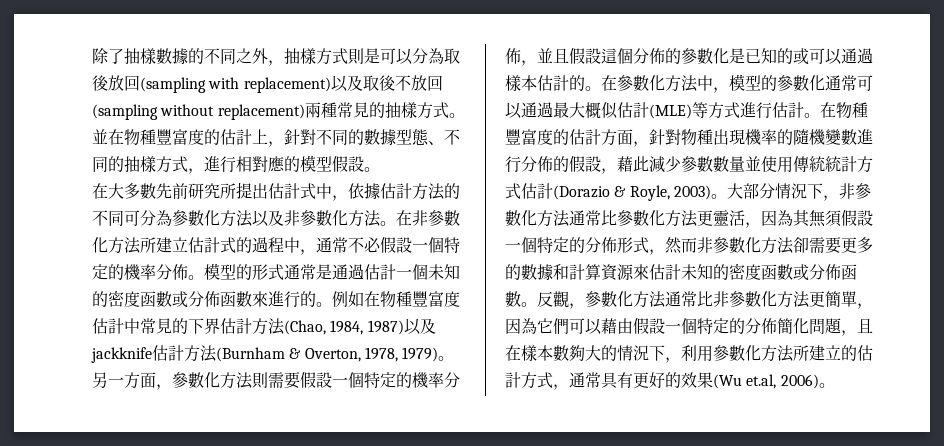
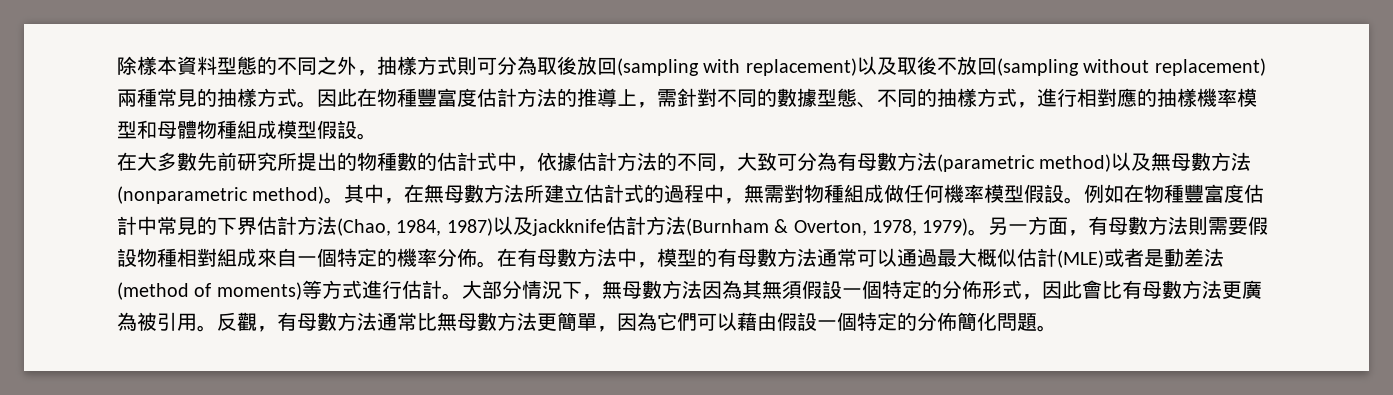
[108,48,188,64] 了抽樣數據 -> [137,56,257,75] 樣本資料型態
[364,48,413,65] 是可以 -> [477,57,497,75] 可
[92,129,284,147] 並在物種豐富度的估計上， -> [317,88,677,108] 因此在物種豐富度估計方法的推導上，需
(300, 164) none -> [1157,88,1257,107] [117,120,277,139] 抽樣機率模型和母體物種組成
(268, 191) none -> [337,152,437,171] 的物種數的
[124,210,460,227] [92,237,108,253] 可分為參數化方法以及非參數化方法。在非參數化 -> [717,152,1252,172] [117,184,485,204] ，大致可分為有母數方法(parametric method)以及無母數方法(nonparametric method)。其中，在無母數
[316,237,460,254] [92,263,460,280] [92,290,316,308] 通常不必假設一個特定的機率分佈。模型的形式通常是通過估計一個未知的密度函數或分佈函數來進行的 -> [744,184,1065,203] 無需對物種組成做任何機率模型假設
[172,372,220,388] 參數化 -> [1088,216,1149,235] 有母數
[332,372,460,389] [505,48,873,66] [505,75,665,91] 一個特定的機率分佈，並且假設這個分佈的參數化是已知的或可以通過樣本估計的。在參數化 -> [137,248,577,268] 物種相對組成來自一個特定的機率分佈。在有母數
[777,75,825,91] 參數化 -> [717,248,817,267] 有母數方法
[692,102,868,119] [505,129,873,147] [505,156,873,174] [505,183,871,201] [505,210,761,228] 等方式進行估計。在物種豐富度的估計方面，針對物種出現機率的隨機變數進行分佈的假設，藉此減少參數數量並使用傳統統計方式估計(Dorazio & Royle, 2003)。大部分情況下，非參數化方法通常比參數化方法更靈活， -> [1104,248,1224,267] [117,280,702,300] 或者是動差法(method of moments)等方式進行估計。大部分情況下，無母數方法
[665,237,873,254] [505,263,857,281] [505,291,521,307] 然而非參數化方法卻需要更多的數據和計算資源來估計未知的密度函數或分佈函數 -> [1041,280,1262,299] [117,312,197,331] 因此會比有母數方法更廣為被引用
[585,291,777,308] 參數化方法通常比非參數化 -> [277,312,497,331] 有母數方法通常比無母數
[841,318,873,336] [505,345,873,363] [505,372,819,390] ，且在樣本數夠大的情況下，利用參數化方法所建立的估計方式，通常具有更好的效果(Wu et.al, 2006) -> (1037, 322) none

